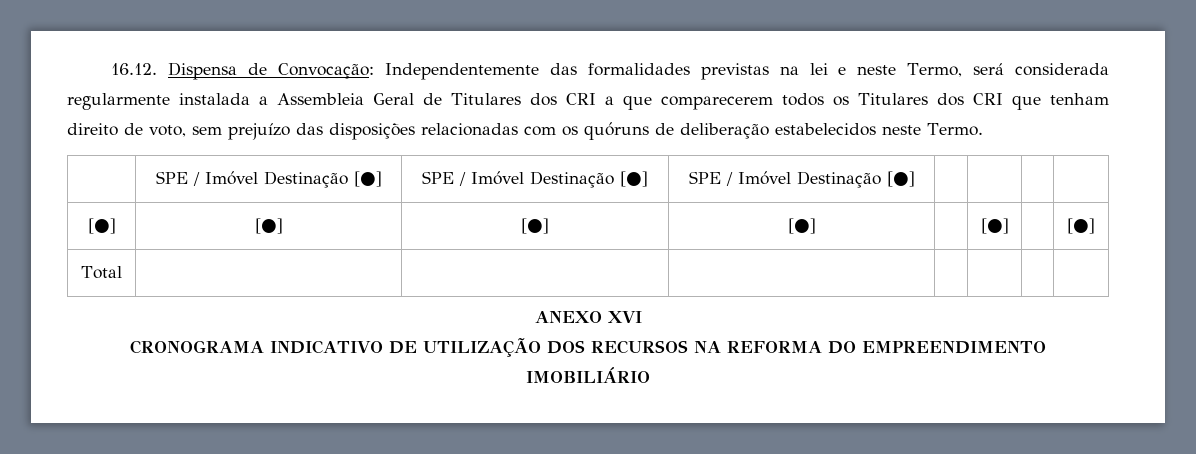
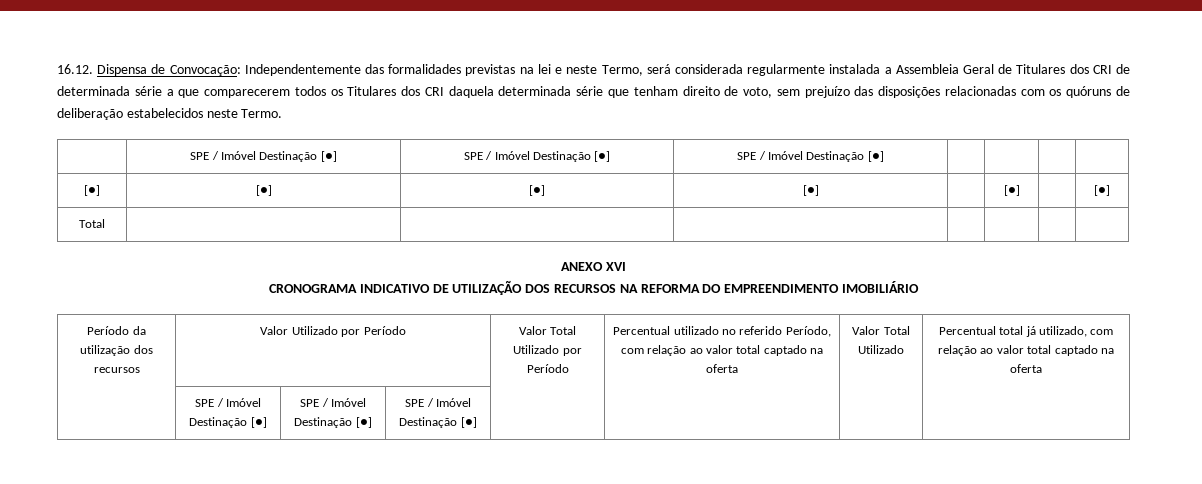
(596, 99) none -> [1116,64,1130,74] [57,86,162,96] de determinada série
(1003, 99) none -> [448,86,604,98] daquela determinada série
(650, 375) none -> [87,326,146,335] [80,345,153,356] [93,367,140,373] [260,326,406,337] [518,326,577,335] [513,345,582,356] [526,364,569,373] [613,326,831,337] [620,345,824,356] [706,364,738,373] [852,326,910,335] [858,345,904,354] [938,326,1114,337] [938,345,1114,356] [1010,364,1042,373] [195,398,261,407] [189,417,267,428] [300,398,366,407] [294,417,372,428] [405,398,471,407] [399,417,477,428] // Período da utilização dos recursos | Valor Utilizado por Período | Valor Total Utilizado por Período | Percentual utilizado no referido Período, com relação ao valor total captado na oferta | Valor Total Utilizado | Percentual total já utilizado, com relação ao valor total captado na oferta // | SPE / Imóvel Destinação [●] | SPE / Imóvel Destinação [●] | SPE / Imóvel Destinação [●] | | | |

